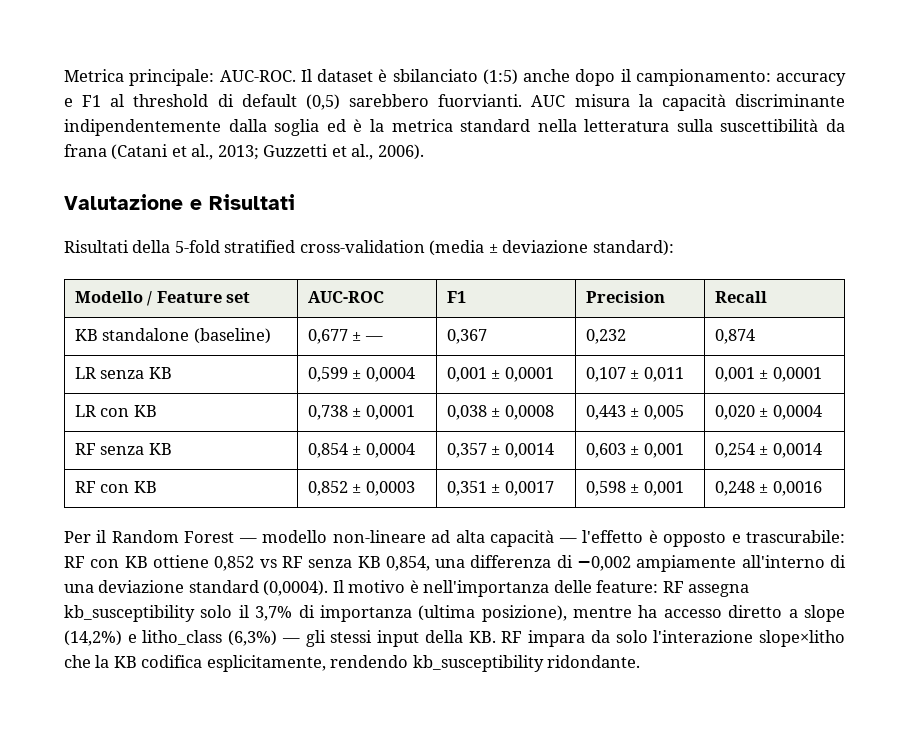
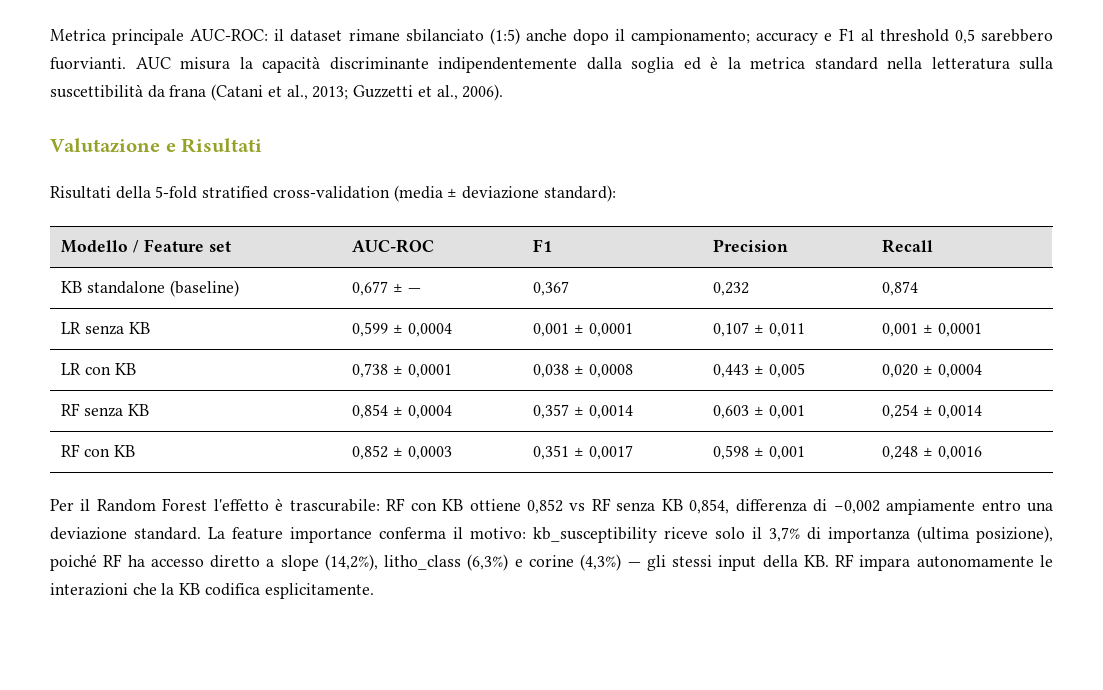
[129,69,388,86] principale: AUC-ROC. Il dataset è -> [112,29,400,45] principale AUC-ROC: il dataset rimane
[635,69,771,86] campionamento: -> [631,29,751,45] campionamento;
[217,94,340,110] di default (0,5) -> [954,29,975,44] 0,5
[238,530,741,547] — modello non-lineare ad alta capacità — l'effetto è opposto e -> [213,498,284,511] l'effetto è
[435,559,466,568] una -> (730, 506) none
[741,555,846,568] [64,580,750,597] [64,605,195,622] all'interno di una deviazione standard (0,0004). Il motivo è nell'importanza delle feature: RF assegna kb_susceptibility -> [981,500,1054,512] [50,527,708,543] entro una deviazione standard. La feature importance conferma il motivo: kb_susceptibility riceve
[573,607,633,618] mentre -> [50,554,123,571] poiché RF
[64,630,278,646] (14,2%) e litho_class (6,3%) -> [324,554,622,571] (14,2%), litho_class (6,3%) e corine (4,3%)
[590,630,846,647] [64,655,641,672] da solo l'interazione slope×litho che la KB codifica esplicitamente, rendendo kb_susceptibility ridondante. -> [916,555,1053,568] [50,583,374,599] autonomamente le interazioni che la KB codifica esplicitamente.

